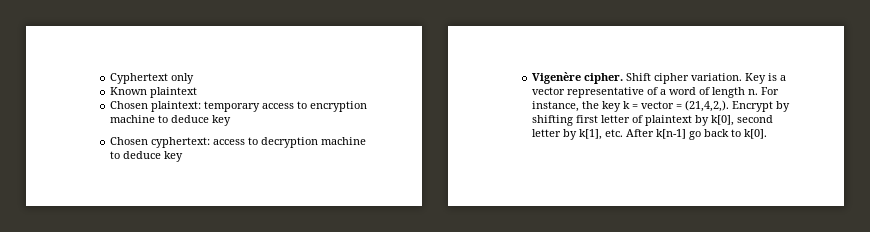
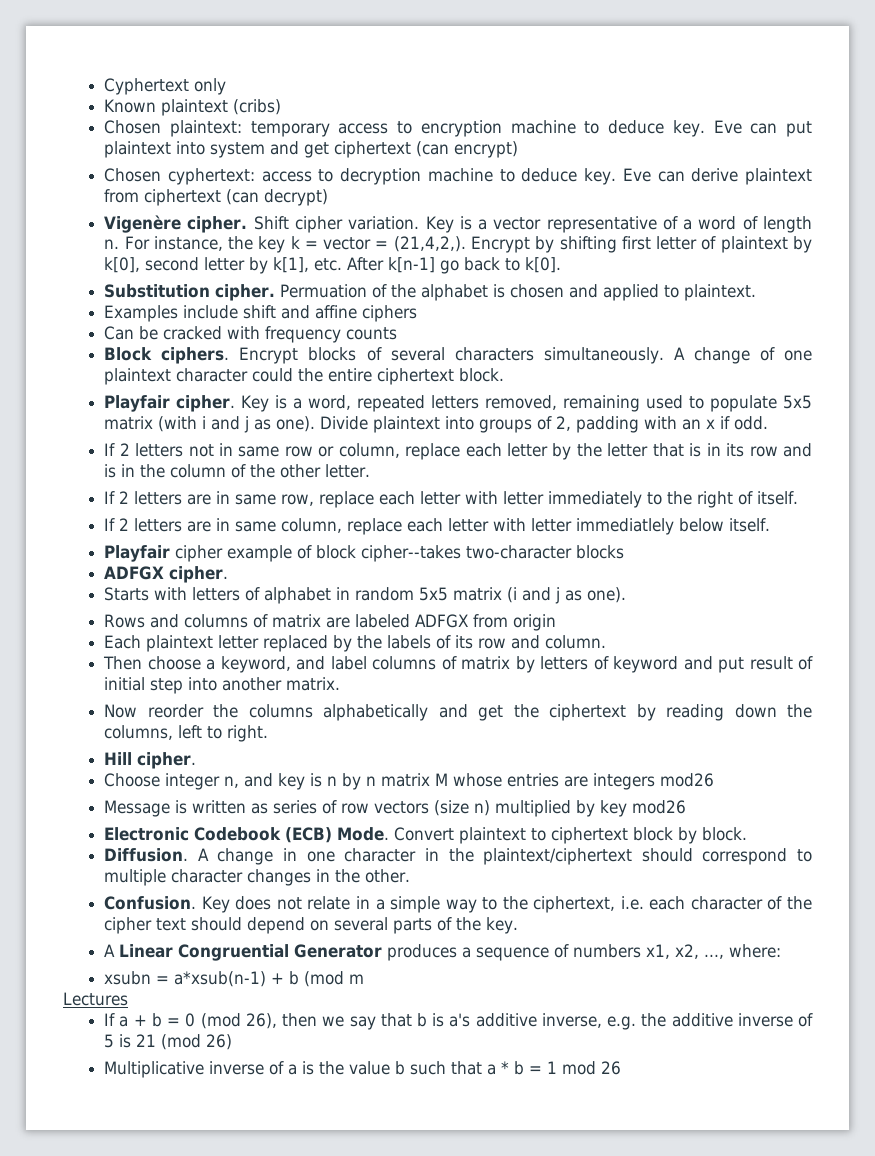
(198, 92) none -> [233,99,282,115] (cribs)
[212,115,232,126] key -> [672,120,812,137] [104,141,519,158] key. Eve can put plaintext into system and get ciphertext (can encrypt)
[164,151,184,162] key -> [584,168,812,185] [104,189,329,206] key. Eve can derive plaintext from ciphertext (can decrypt)
(768, 134) none -> [104,284,757,301] [104,305,418,322] [104,326,398,343] [104,347,812,364] [104,368,505,385] [104,395,812,412] [104,416,769,433] [104,443,813,460] [104,464,371,478] [104,491,799,508] [104,518,771,535] [104,545,625,562] [104,566,229,583] [104,587,627,604] [104,614,557,631] [104,635,607,652] [103,656,813,673] [104,677,341,694] [104,704,813,721] [104,725,269,742] [104,752,197,769] [104,773,715,790] [104,800,687,817] [104,827,748,844] [104,848,813,865] [104,869,411,886] [104,896,812,913] [104,917,519,934] [104,944,782,961] [104,971,365,987] [63,992,128,1006] [104,1013,814,1030] [104,1034,233,1050] [104,1061,622,1078] // Substitution cipher. Permuation of the alphabet is chosen and applied to plaintext. // Examples include shift and affine ciphers // Can be cracked with frequency counts // Block ciphers. Encrypt blocks of several characters simultaneously. A change of one plaintext character could the entire ciphertext block. // Playfair cipher. Key is a word, repeated letters removed, remaining used to populate 5x5 matrix (with i and j as one). Divide plaintext into groups of 2, padding with an x if odd. // If 2 letters not in same row or column, replace each letter by the letter that is in its row and is in the column of the other letter. // If 2 letters are in same row, replace each letter with letter immediately to the right of itself. // If 2 letters are in same column, replace each letter with letter immediatlely below itself. // Playfair cipher example of block cipher--takes two-character blocks // ADFGX cipher. // Starts with letters of alphabet in random 5x5 matrix (i and j as one). // Rows and columns of matrix are labeled ADFGX from origin // Each plaintext letter replaced by the labels of its row and column. // Then choose a keyword, and label columns of matrix by letters of keyword and put result of initial step into another matrix. // Now reorder the columns alphabetically and get the ciphertext by reading down the columns, left to right. // Hill cipher. // Choose integer n, and key is n by n matrix M whose entries are integers mod26 // Message is written as series of row vectors (size n) multiplied by key mod26 // Electronic Codebook (ECB) Mode. Convert plaintext to ciphertext block by block. // Diffusion. A change in one character in the plaintext/ciphertext should correspond to multiple character changes in the other. // Confusion. Key does not relate in a simple way to the ciphertext, i.e. each character of the cipher text should depend on several parts of the key. // A Linear Congruential Generator produces a sequence of numbers x1, x2, ..., where: // xsubn = a*xsub(n-1) + b (mod m // Lectures // If a + b = 0 (mod 26), then we say that b is a's additive inverse, e.g. the additive inverse of 5 is 21 (mod 26) // Multiplicative inverse of a is the value b such that a * b = 1 mod 26

